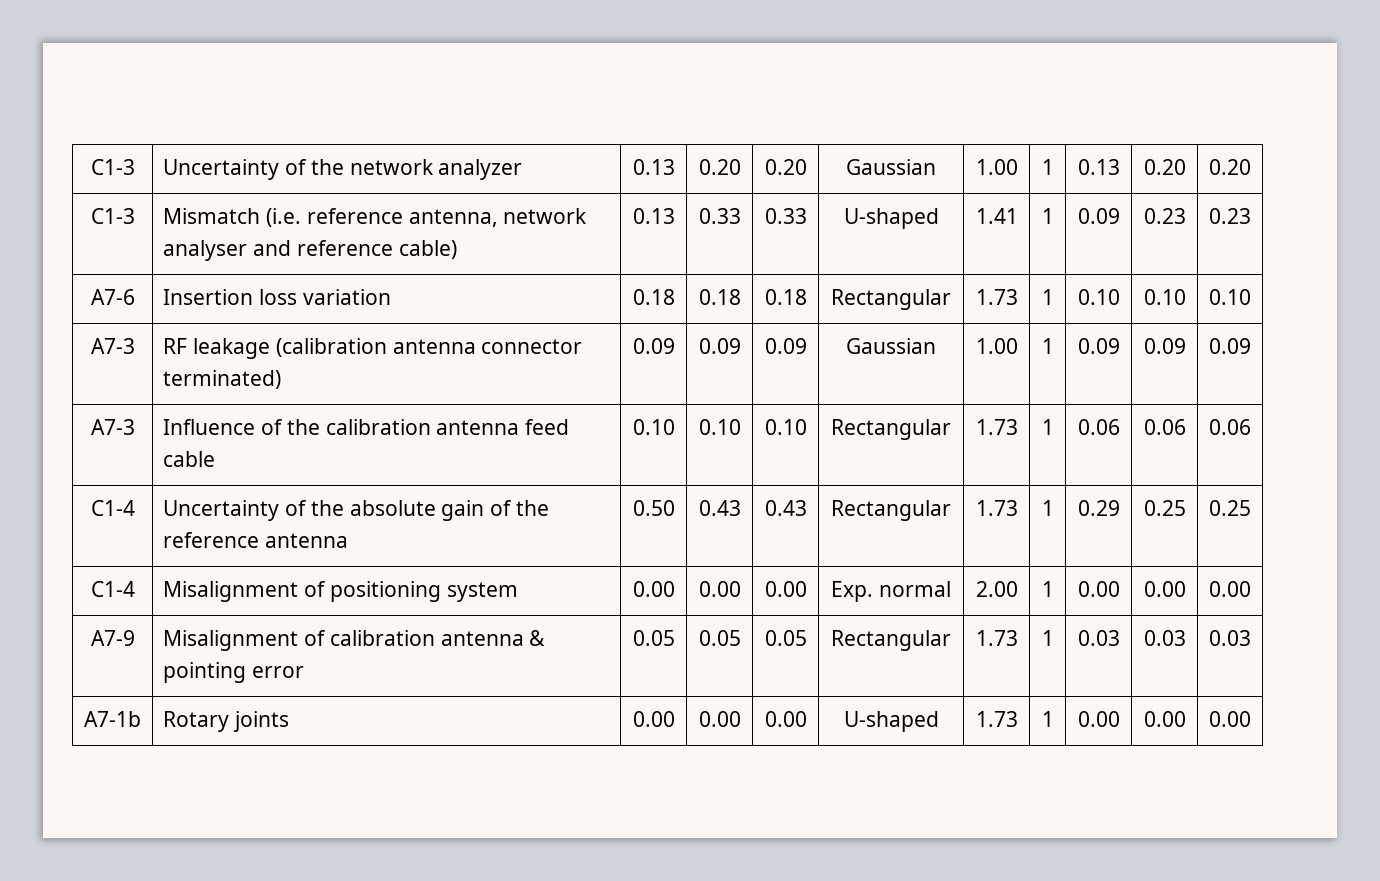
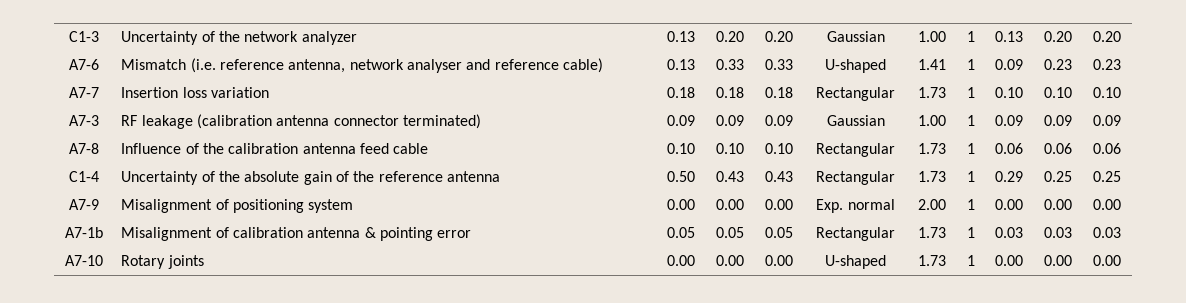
[90,208,135,224] C1-3 -> [69,59,99,70] A7-6
[90,289,135,305] A7-6 -> [69,87,99,98] A7-7
[90,419,135,435] A7-3 -> [69,143,99,154] A7-8
[90,581,135,597] C1-4 -> [69,199,99,210] A7-9
[90,630,135,646] A7-9 -> [65,227,103,238] A7-1b
[84,711,141,727] A7-1b -> [65,255,103,266] A7-10

